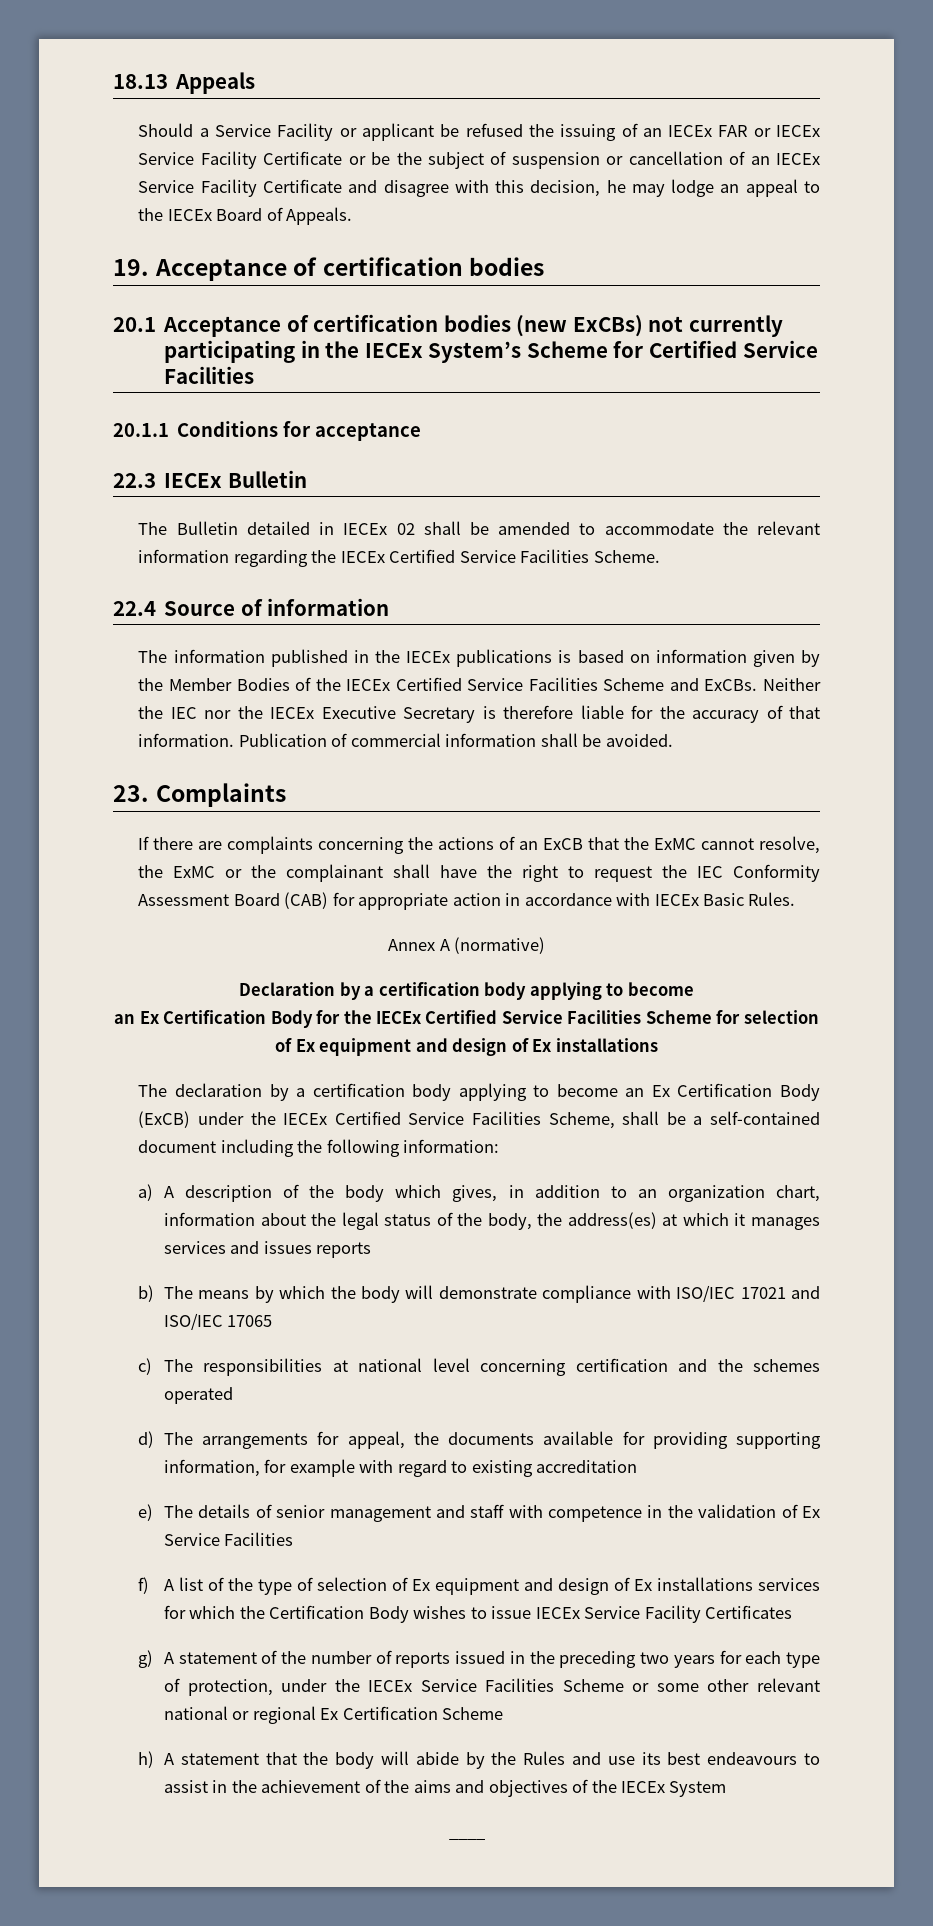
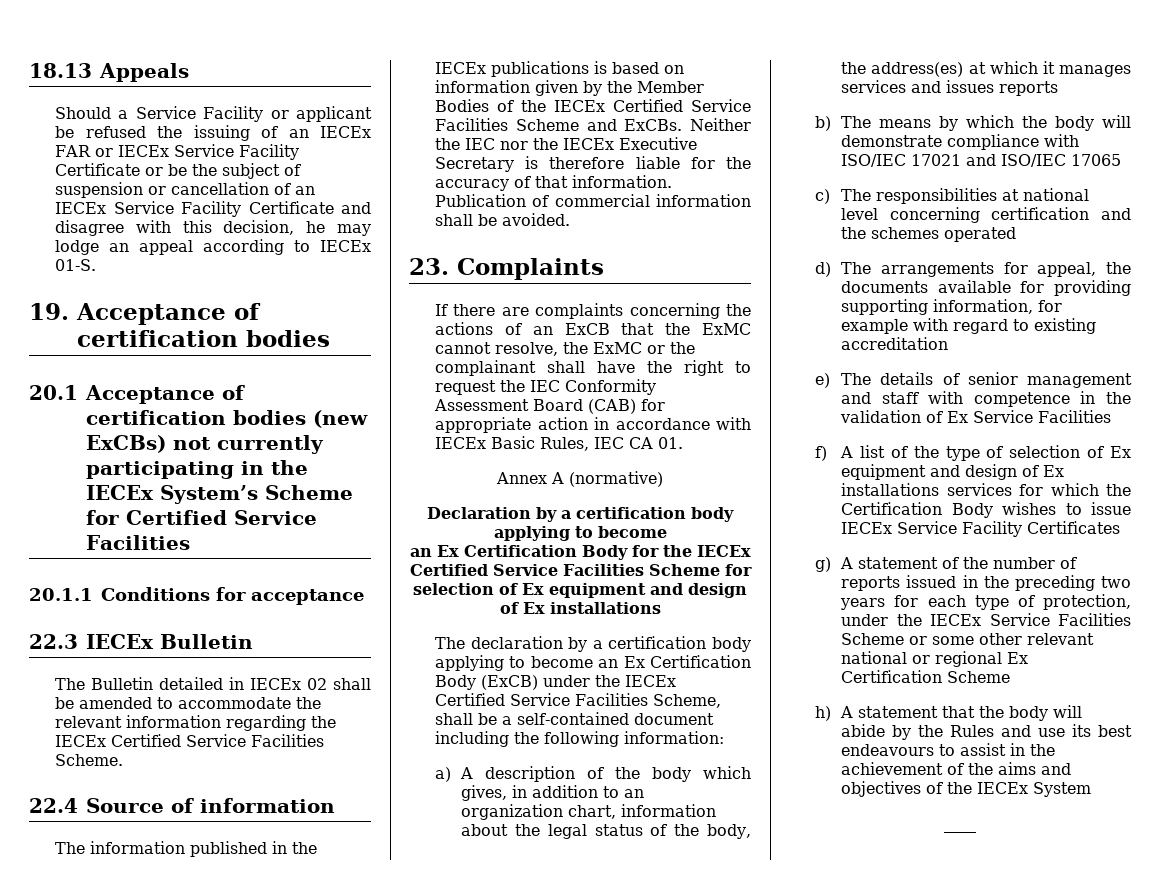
[804,181,821,193] [138,207,353,225] to the IECEx Board of Appeals. -> [203,239,371,255] [55,259,97,271] according to IECEx 01-S.
[748,892,796,906] Rules. -> [540,437,684,451] Rules, IEC CA 01.

